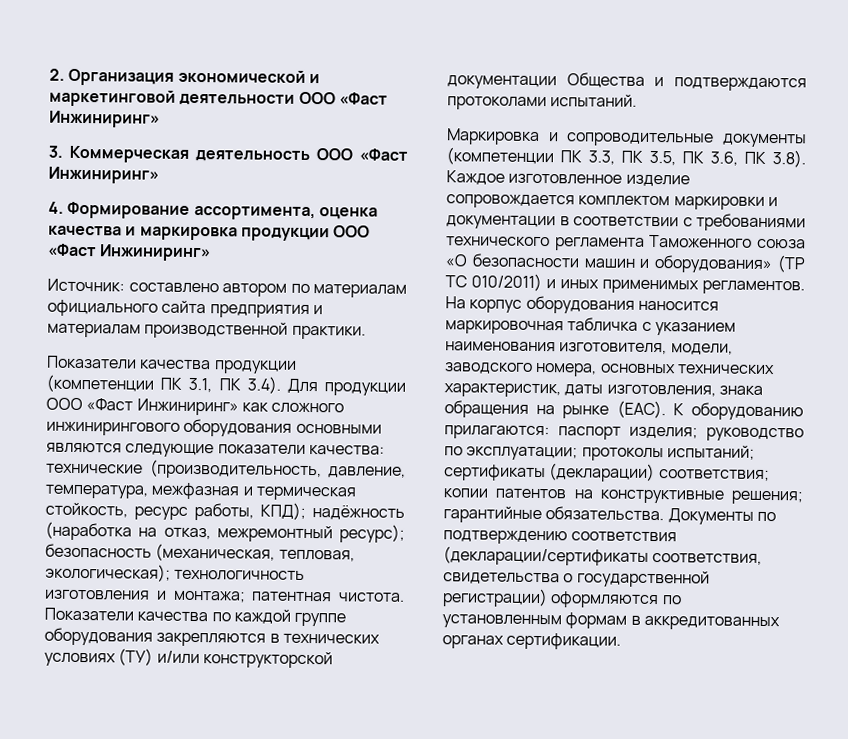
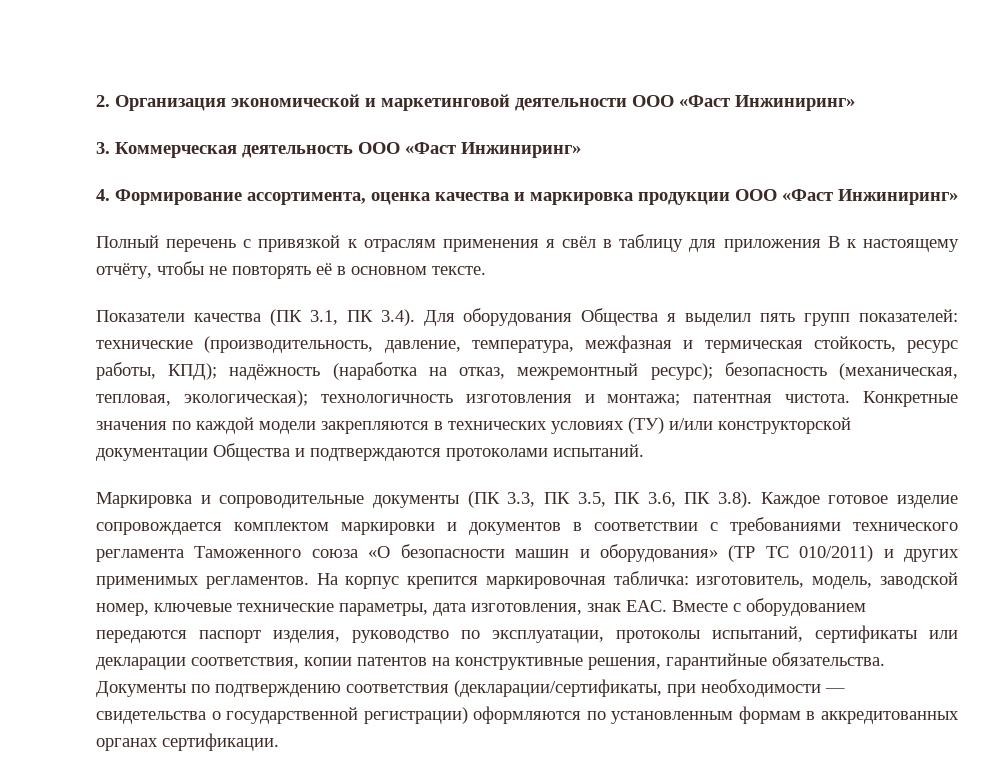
[47,278,407,298] [47,299,323,318] [47,321,366,340] [46,355,297,374] [46,374,183,393] Источник: составлено автором по материалам официального сайта предприятия и материалам производственной практики. // Показатели качества продукции (компетенции ПК -> [96,234,959,252] [96,261,486,279] [96,309,302,326] Полный перечень с привязкой к отраслям применения я свёл в таблицу для приложения В к настоящему отчёту, чтобы не повторять её в основном тексте. // Показатели качества (ПК
[323,382,406,396] [46,397,345,416] [46,418,382,437] [46,442,385,458] продукции ООО «Фаст Инжиниринг» как сложного инжинирингового оборудования основными являются следующие показатели качества: -> [463,308,958,326] оборудования Общества я выделил пять групп показателей:
[44,607,347,627] [44,627,153,646] Показатели качества по каждой группе оборудования -> [863,391,958,407] [96,417,316,434] Конкретные значения по каждой модели
[446,147,582,166] (компетенции ПК -> [467,491,500,508] (ПК
[508,173,623,185] изготовленное -> [828,495,889,504] готовое
[446,215,556,230] документации -> [469,522,561,535] документов
[560,279,599,289] иных -> [903,549,959,562] других
[525,295,719,314] [445,317,736,336] [445,341,733,355] [444,362,775,377] [444,383,763,398] [444,400,804,421] [444,425,804,442] [444,445,755,462] [444,463,770,483] оборудования наносится маркировочная табличка с указанием наименования изготовителя, модели, заводского номера, основных технических характеристик, даты изготовления, знака обращения на рынке (EAC). К оборудованию прилагаются: паспорт изделия; руководство по эксплуатации; протоколы испытаний; сертификаты (декларации) соответствия; -> [407,571,959,589] [96,598,866,616] [96,625,958,643] [96,657,299,670] крепится маркировочная табличка: изготовитель, модель, заводской номер, ключевые технические параметры, дата изготовления, знак EAC. Вместе с оборудованием передаются паспорт изделия, руководство по эксплуатации, протоколы испытаний, сертификаты или декларации соответствия,
[731,490,803,505] решения; -> [588,657,661,670] решения,
[443,546,763,566] (декларации/сертификаты соответствия, -> [454,679,845,697] (декларации/сертификаты, при необходимости —

